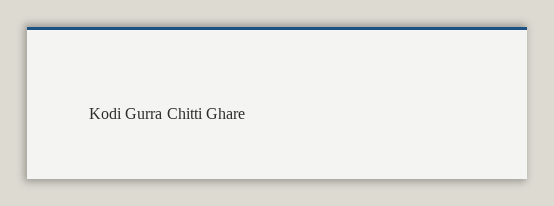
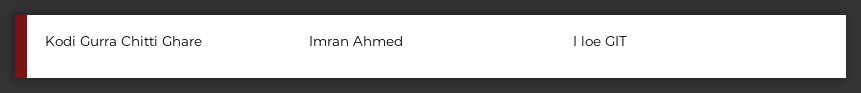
(245, 113) none -> [309,36,403,46] [573,36,627,46] // Imran Ahmed // I loe GIT

